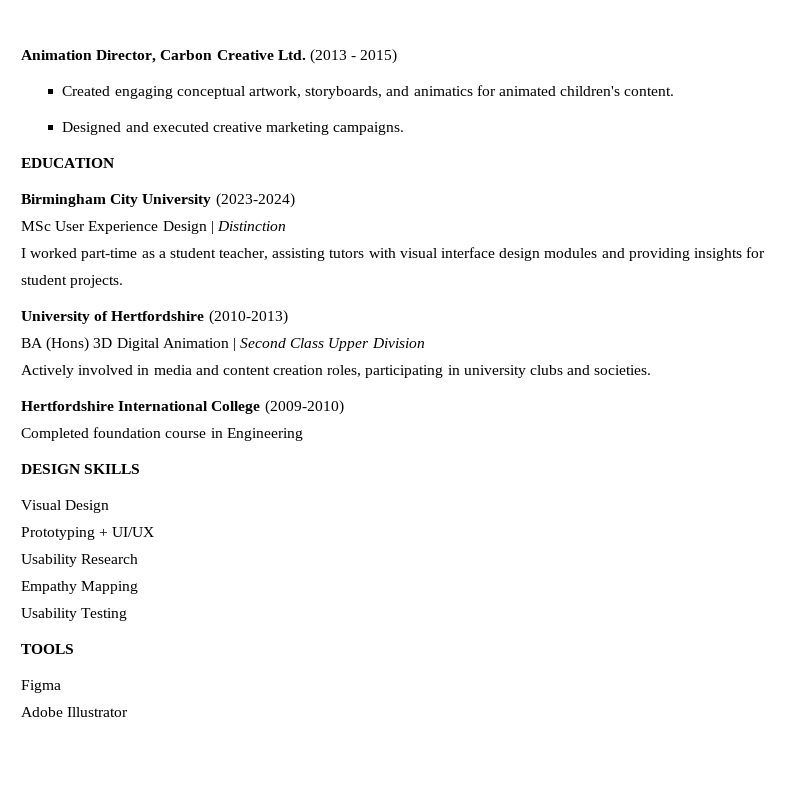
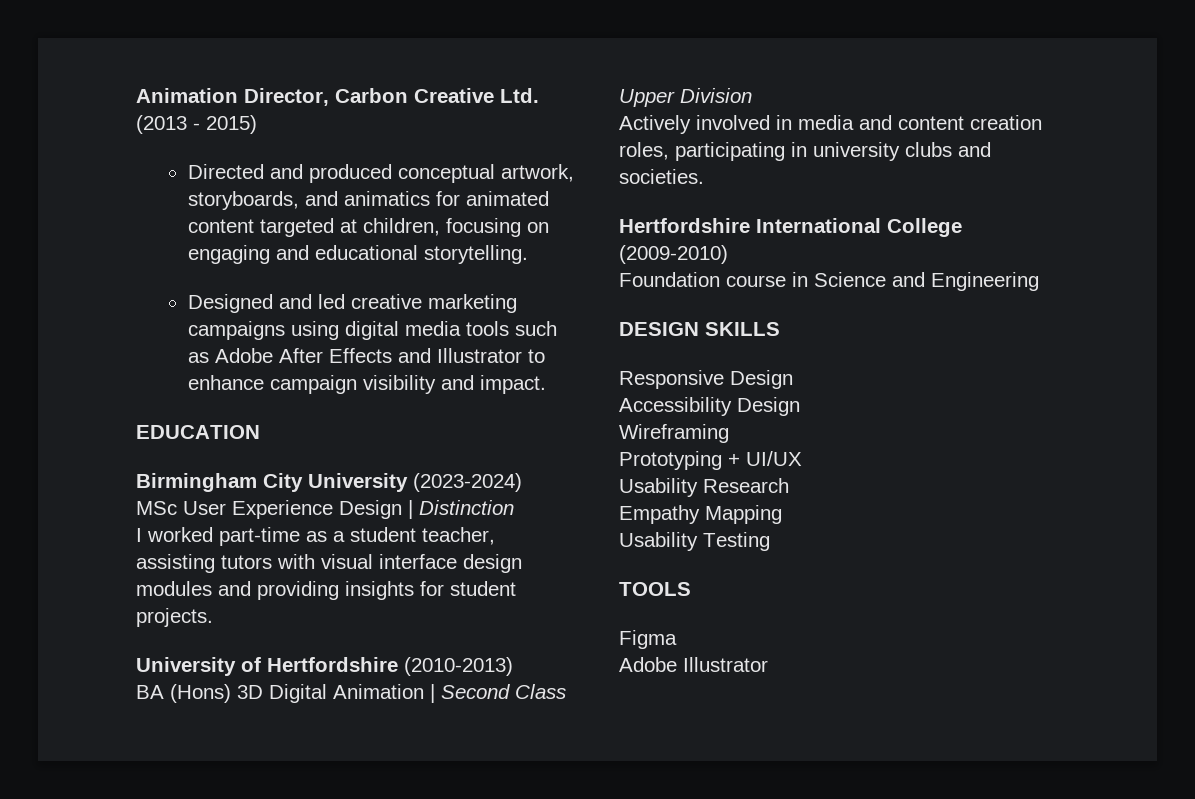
[62,86,173,99] Created engaging -> [187,164,392,183] Directed and produced
[560,86,675,96] children's content. -> [187,218,549,237] [187,245,528,264] content targeted at children, focusing on engaging and educational storytelling.
[152,122,209,132] executed -> [317,294,345,309] led
[333,122,405,135] campaigns. -> [187,321,557,340] [187,348,545,363] [187,375,546,394] campaigns using digital media tools such as Adobe After Effects and Illustrator to enhance campaign visibility and impact.
[21,427,223,441] Completed foundation course in -> [619,272,925,287] Foundation course in Science and
[21,500,110,513] Visual Design -> [619,370,793,389] [619,397,800,416] [619,424,729,443] Responsive Design // Accessibility Design // Wireframing

